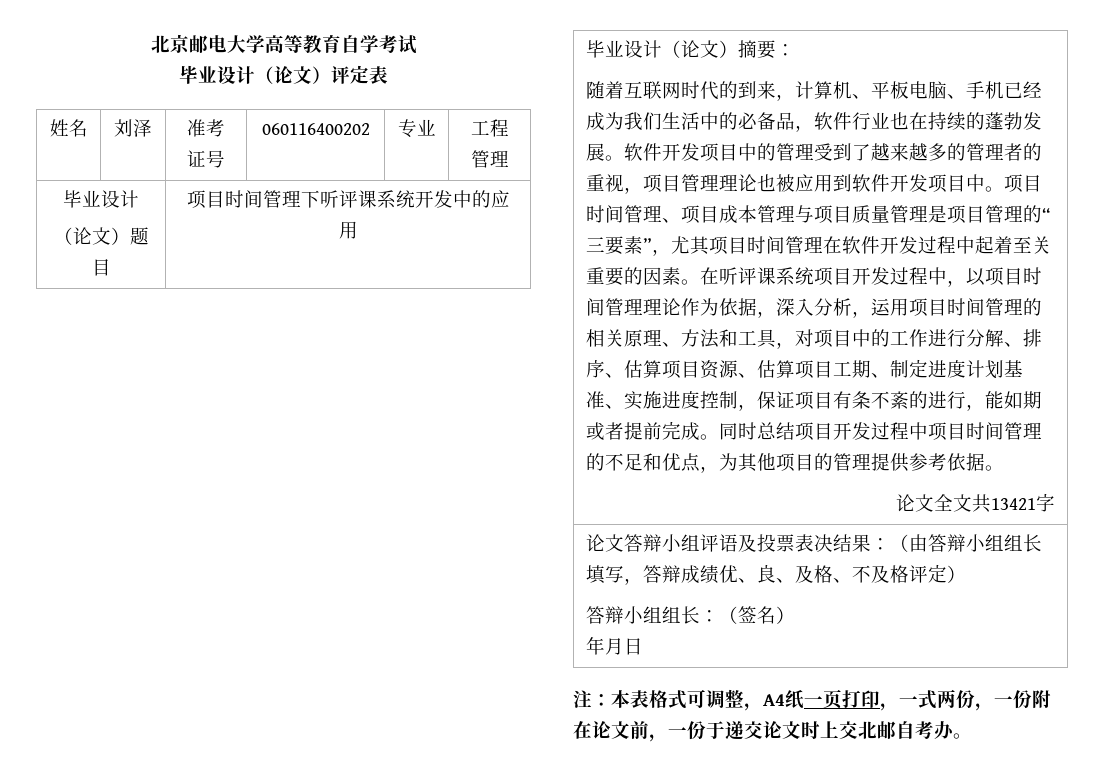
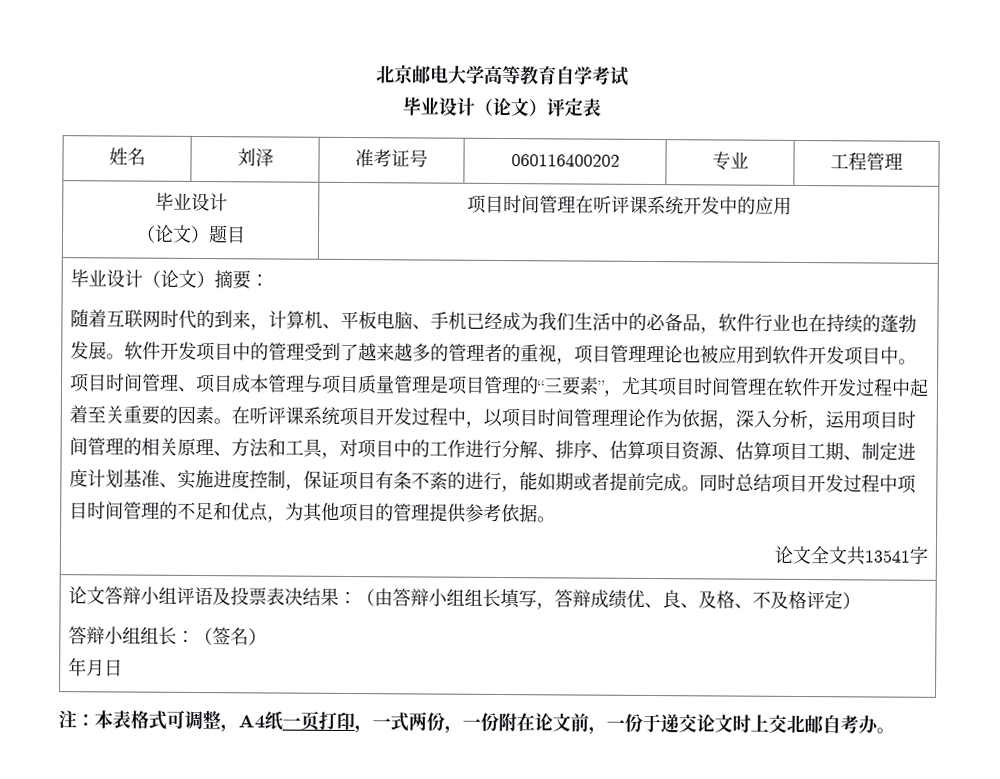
[300,190,320,208] 下 -> [574,195,594,214] 在
[990,498,1036,510] 13421 -> [863,549,910,563] 13541

